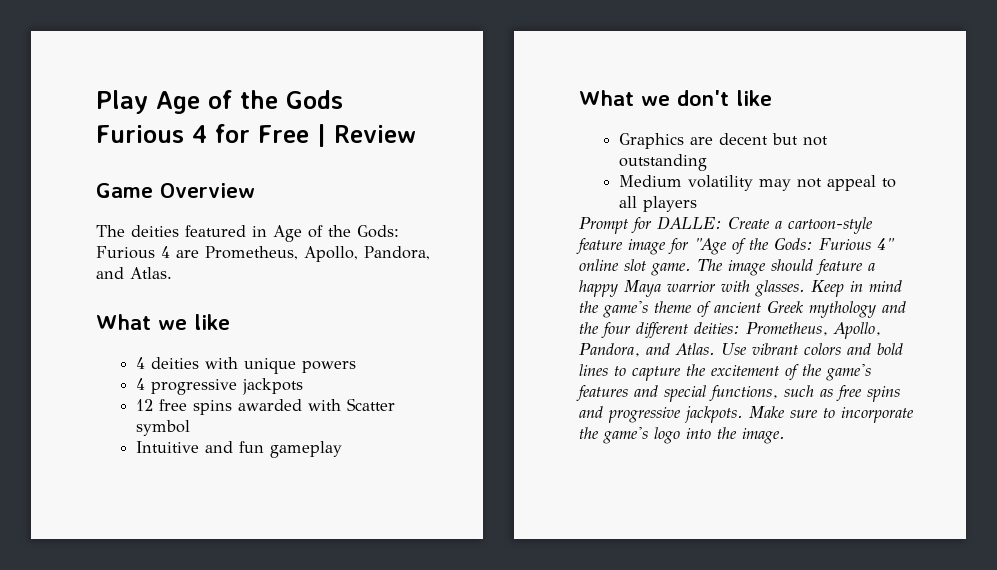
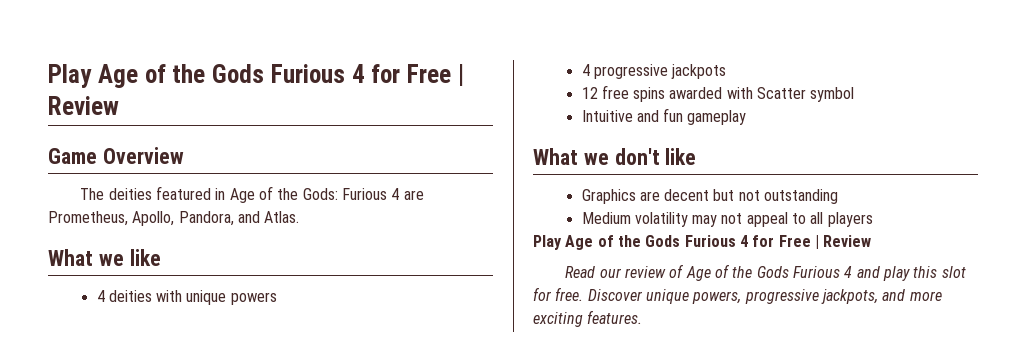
[579,216,873,234] [576,237,895,255] [579,259,875,276] [579,280,902,297] [579,300,906,318] [579,322,881,339] [579,343,903,357] [579,364,871,381] [576,385,900,402] [579,406,914,423] [579,427,785,444] Prompt for DALLE: Create a cartoon-style feature image for "Age of the Gods: Furious 4" online slot game. The image should feature a happy Maya warrior with glasses. Keep in mind the game's theme of ancient Greek mythology and the four different deities: Prometheus, Apollo, Pandora, and Atlas. Use vibrant colors and bold lines to capture the excitement of the game's features and special functions, such as free spins and progressive jackpots. Make sure to incorporate the game's logo into the image. -> [533,235,872,250] [565,264,966,281] [533,287,942,304] [533,310,643,327] Play Age of the Gods Furious 4 for Free | Review // Read our review of Age of the Gods Furious 4 and play this slot for free. Discover unique powers, progressive jackpots, and more exciting features.

